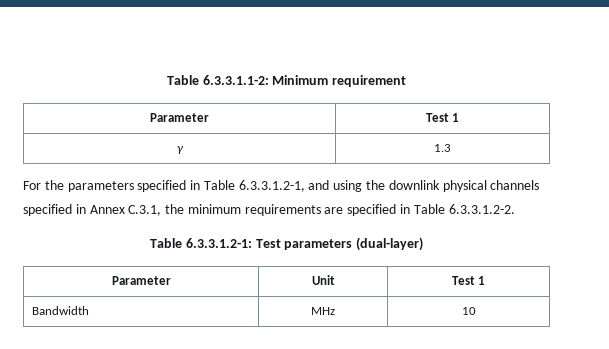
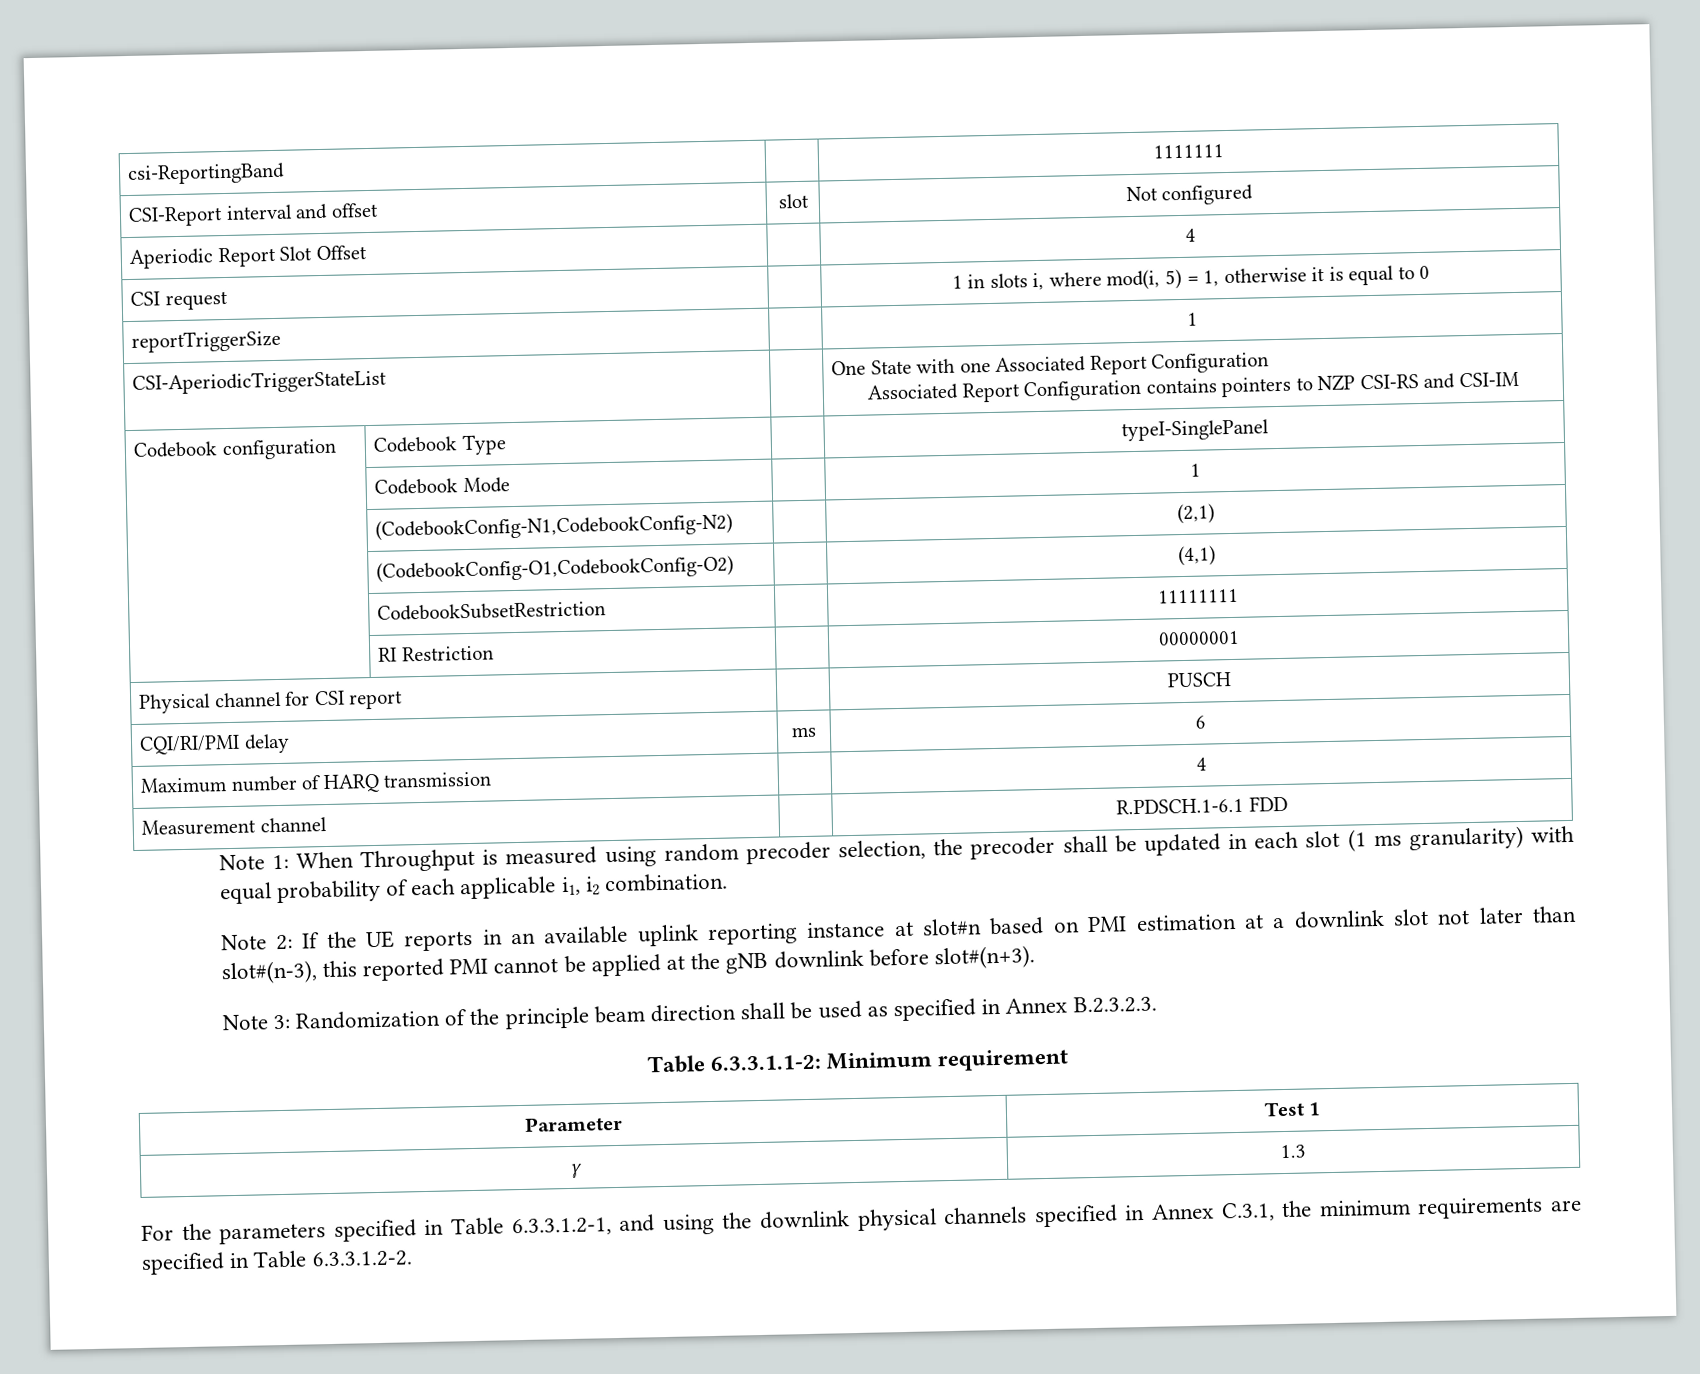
(166, 80) none -> [127,162,286,186] [1152,144,1224,159] [128,202,379,227] [777,193,809,209] [1125,184,1254,206] [129,245,367,269] [1184,228,1196,242] [130,290,228,311] [951,265,1431,291] [131,329,282,353] [1186,312,1198,326] [132,369,388,395] [831,352,1270,376] [867,371,1519,403] [133,438,337,461] [373,434,507,456] [1120,419,1269,442] [374,477,510,495] [1189,463,1201,477] [375,513,734,541] [1177,503,1215,525] [376,555,735,583] [1178,545,1216,567] [377,601,607,621] [1157,588,1239,604] [378,645,494,662] [1157,630,1240,646] [139,690,404,714] [1167,672,1232,688] [139,733,290,755] [791,726,817,738] [1194,715,1206,729] [140,771,492,794] [1195,757,1207,771] [141,816,327,836] [1116,795,1288,815] [218,825,1575,873] [218,872,728,905] [220,905,1578,952] [220,945,1036,985] [221,995,1157,1031] csi-ReportingBand | | 1111111 // CSI-Report interval and offset | slot | Not configured // Aperiodic Report Slot Offset | | 4 // CSI request | | 1 in slots i, where mod(i, 5) = 1, otherwise it is equal to 0 // reportTriggerSize | | 1 // CSI-AperiodicTriggerStateList | | One State with one Associated Report Configuration // Associated Report Configuration contains pointers to NZP CSI-RS and CSI-IM // Codebook configuration | Codebook Type | | typeI-SinglePanel // | Codebook Mode | | 1 // | (CodebookConfig-N1,CodebookConfig-N2) | | (2,1) // | (CodebookConfig-O1,CodebookConfig-O2) | | (4,1) // | CodebookSubsetRestriction | | 11111111 // | RI Restriction | | 00000001 // Physical channel for CSI report | | PUSCH // CQI/RI/PMI delay | ms | 6 // Maximum number of HARQ transmission | | 4 // Measurement channel | | R.PDSCH.1-6.1 FDD // Note 1: When Throughput is measured using random precoder selection, the precoder shall be updated in each slot (1 ms granularity) with equal probability of each applicable i1, i2 combination. // Note 2: If the UE reports in an available uplink reporting instance at slot#n based on PMI estimation at a downlink slot not later than slot#(n-3), this reported PMI cannot be applied at the gNB downlink before slot#(n+3). // Note 3: Randomization of the principle beam direction shall be used as specified in Annex B.2.3.2.3. //
[149,237,424,251] [111,276,171,285] [311,275,335,285] [451,276,486,285] [32,306,90,315] [311,307,335,315] [461,307,476,315] // Table 6.3.3.1.2-1: Test parameters (dual-layer) // Parameter | Unit | Test 1 // Bandwidth | MHz | 10 -> (413, 1259) none

